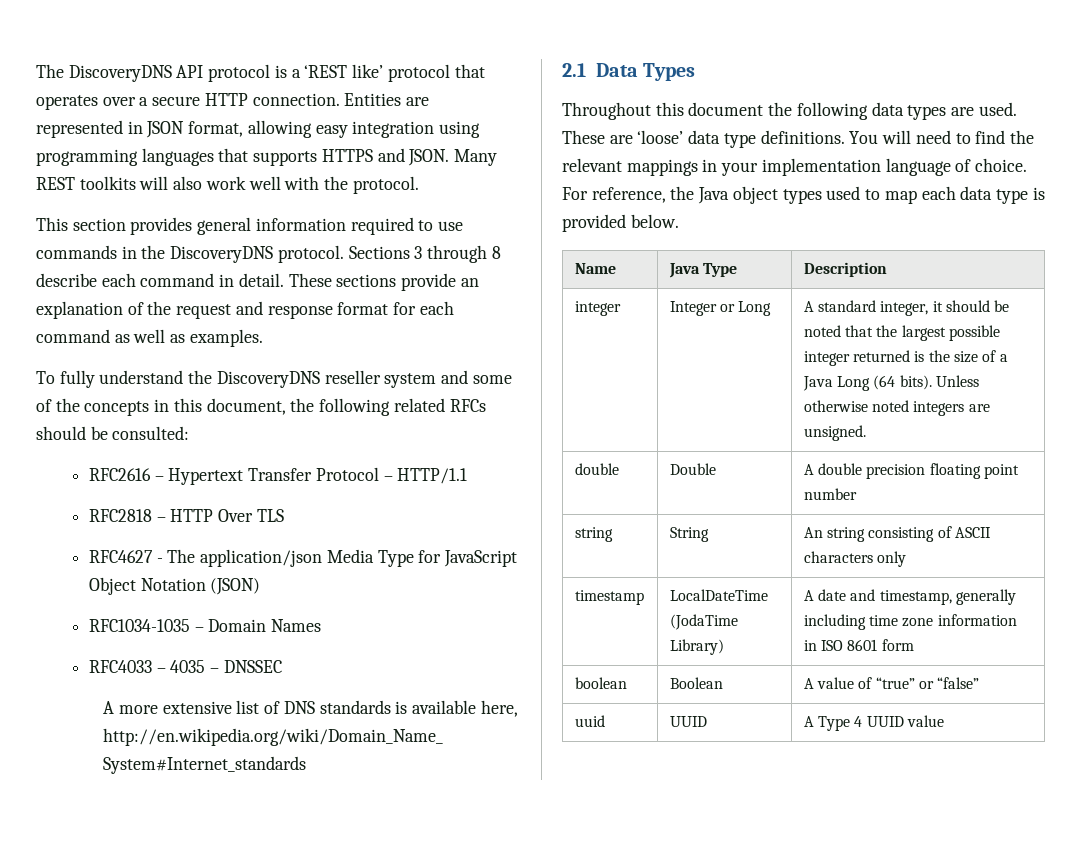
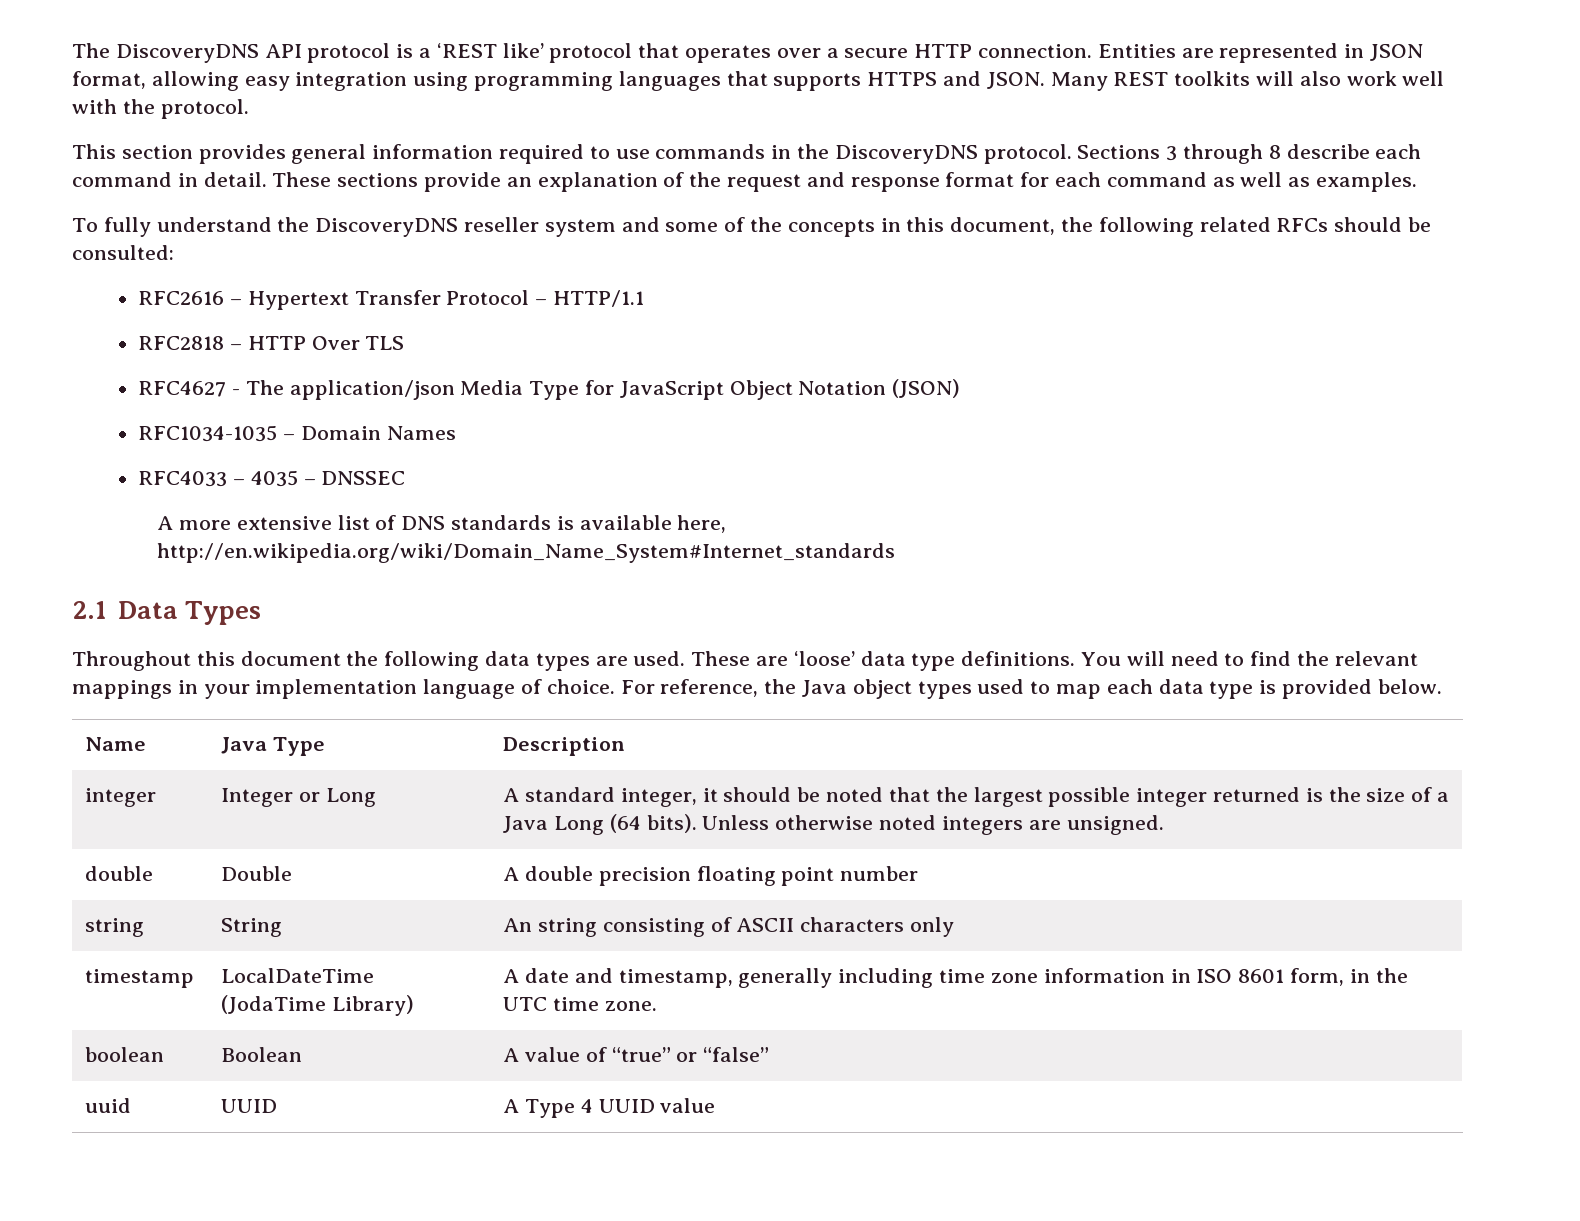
[881,639,914,651] form -> [1289,968,1408,986] [503,997,657,1011] form, in the UTC time zone.

